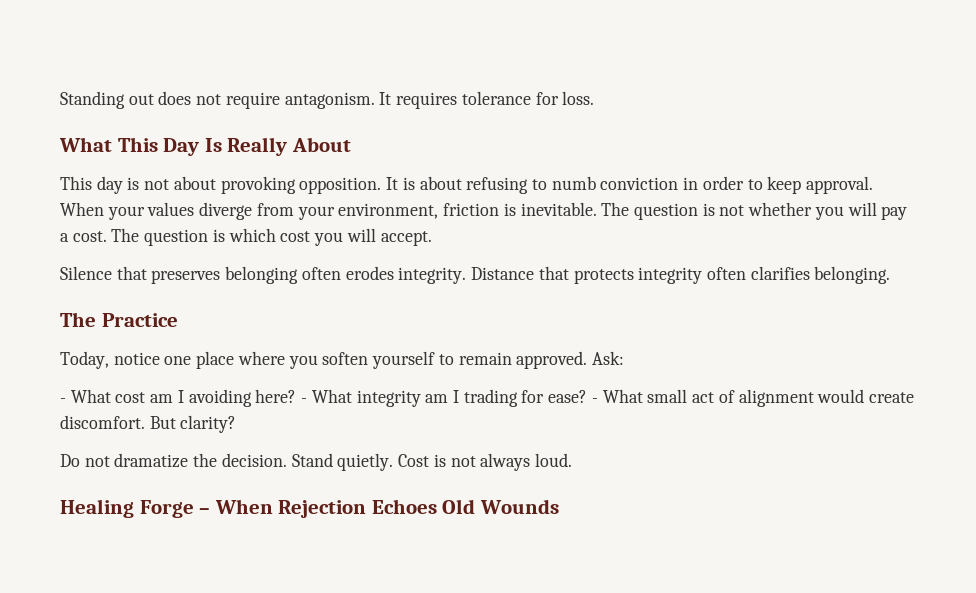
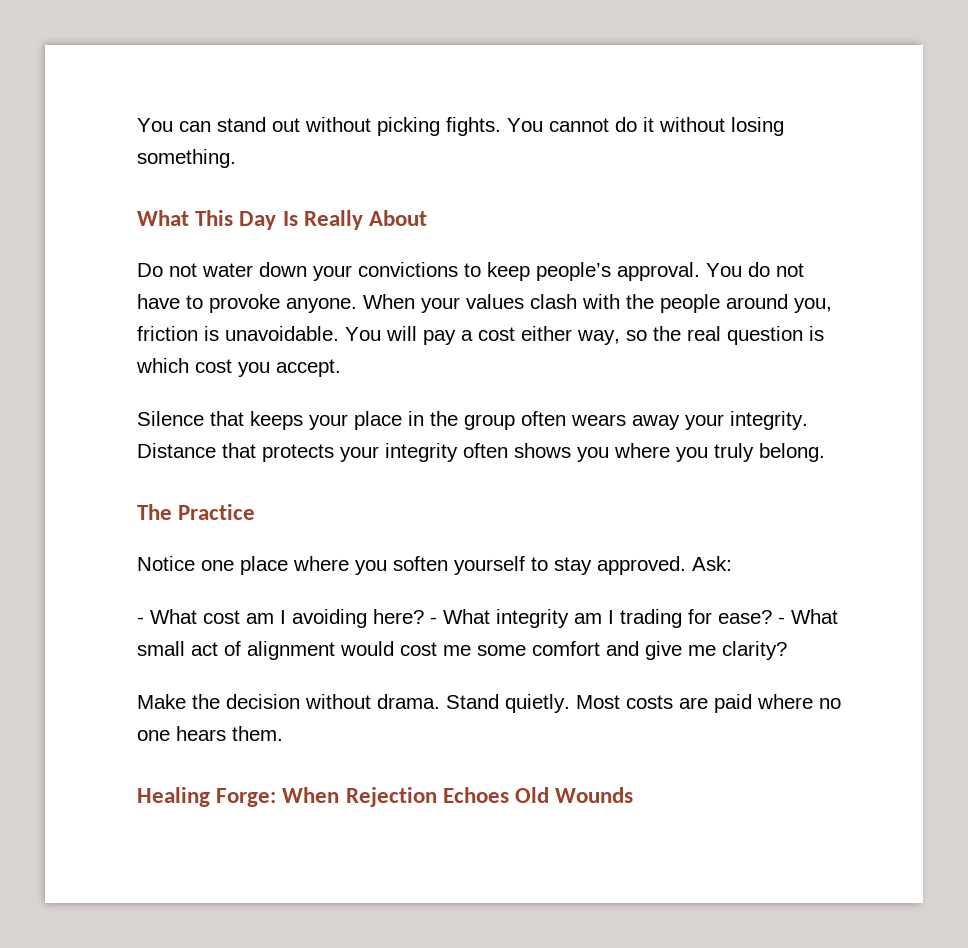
[60,91,595,109] Standing out does not require antagonism. It requires tolerance for loss. -> [137,117,784,136] [137,149,236,168] You can stand out without picking fights. You cannot do it without losing something.
[60,176,874,194] [60,202,908,220] [60,228,140,242] This day is not about provoking opposition. It is about refusing to numb conviction in order to keep approval. When your values diverge from your environment, friction is inevitable. The question is not whether you will pay a cost. The -> [137,262,804,281] [137,294,832,313] [137,326,721,345] Do not water down your convictions to keep people’s approval. You do not have to provoke anyone. When your values clash with the people around you, friction is unavoidable. You will pay a cost either way, so the real
[346,228,376,242] will -> (270, 369) none
[151,266,394,284] preserves belonging often erodes -> [250,411,724,430] keeps your place in the group often wears away your
(634, 276) none -> [340,446,379,462] your
[750,266,891,284] clarifies belonging. -> [514,443,825,462] shows you where you truly belong.
[60,351,160,369] Today, notice -> [137,556,195,571] Notice
[458,352,512,365] remain -> [554,557,592,575] stay
[868,392,914,403] [60,415,237,433] [60,453,572,471] create discomfort. But clarity? // Do not dramatize the decision. Stand quietly. Cost is not always loud. -> [400,641,787,660] [137,694,841,713] [137,726,283,741] cost me some comfort and give me clarity? // Make the decision without drama. Stand quietly. Most costs are paid where no one hears them.
[139,500,211,518] Forge – -> [216,788,277,807] Forge:

